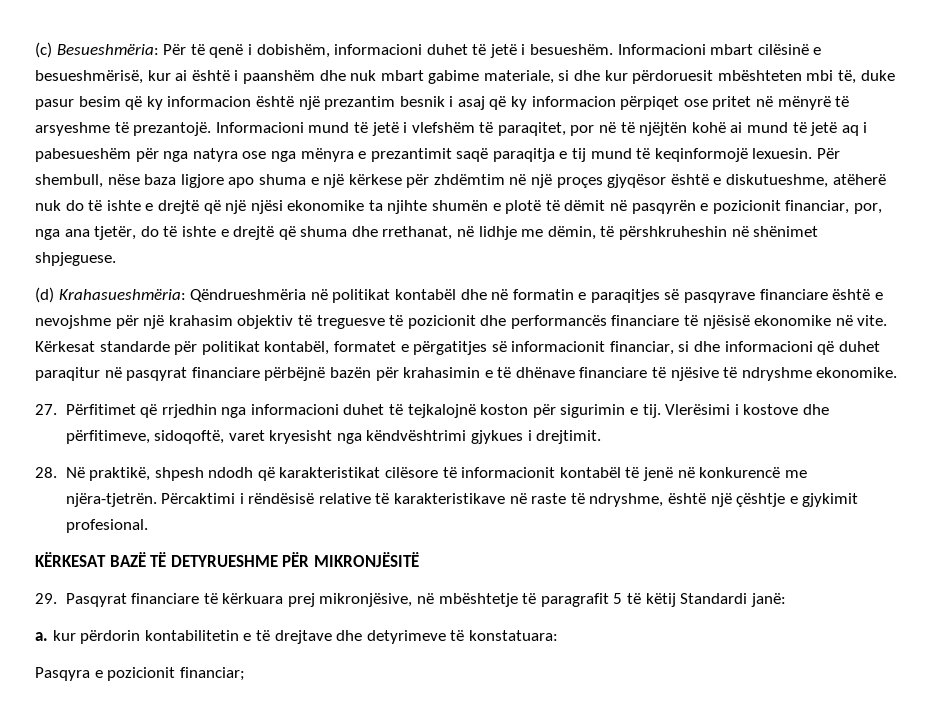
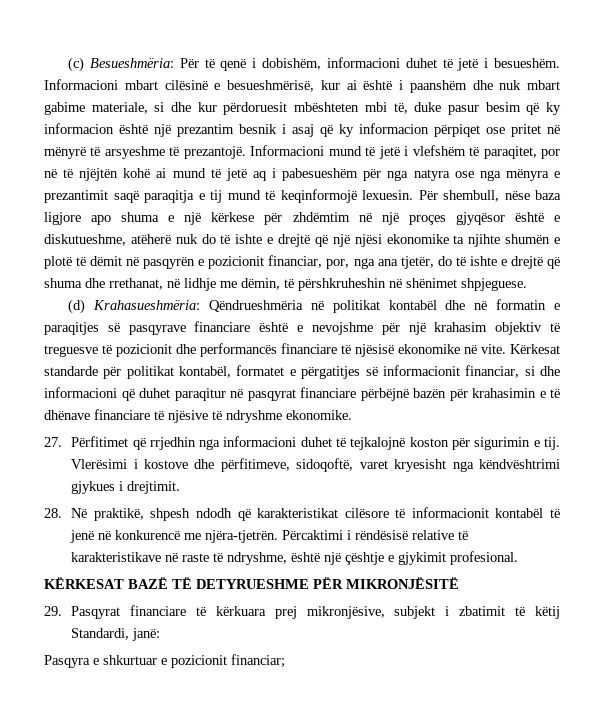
[417,593,623,607] në mbështetje të paragrafit 5 -> [394,606,506,619] subjekt i zbatimit
[680,593,748,604] Standardi -> [71,628,130,640] Standardi,
[35,630,558,644] // a. kur përdorin kontabilitetin e të drejtave dhe detyrimeve të konstatuara: -> (161, 634) none
(103, 674) none -> [103,655,167,665] shkurtuar e

